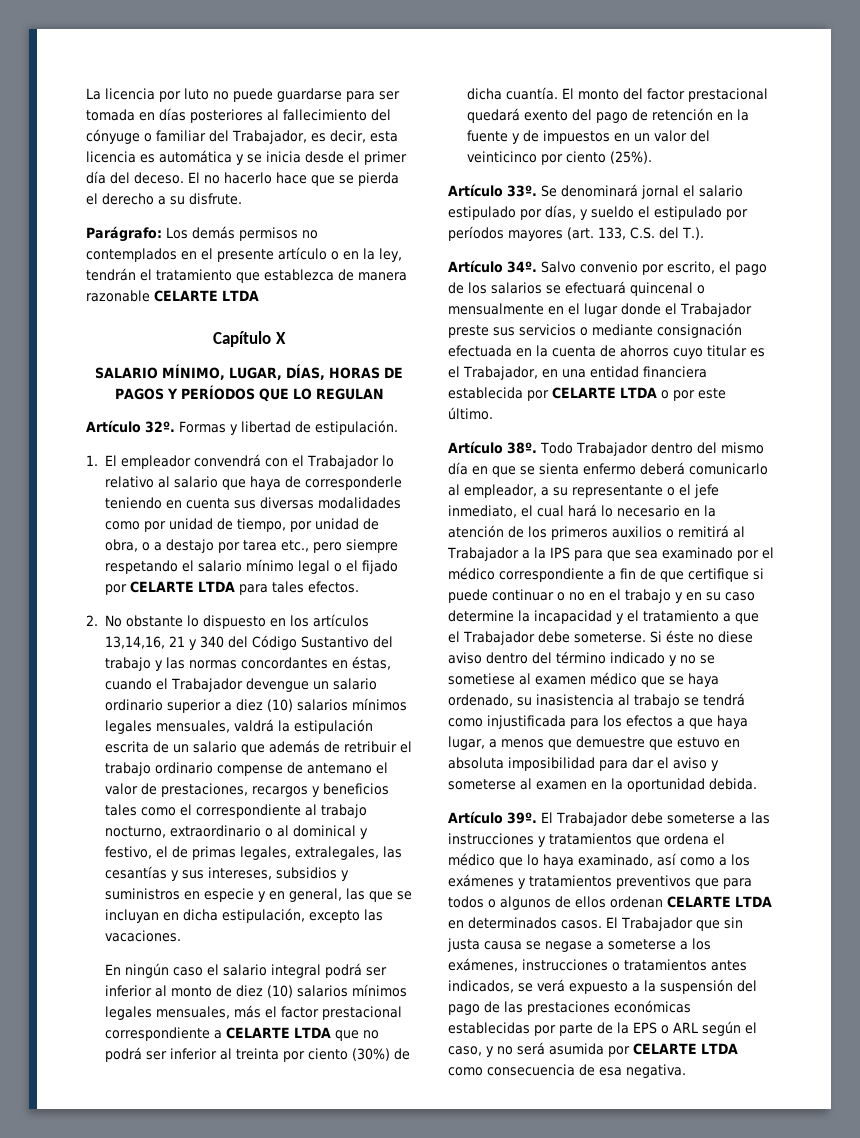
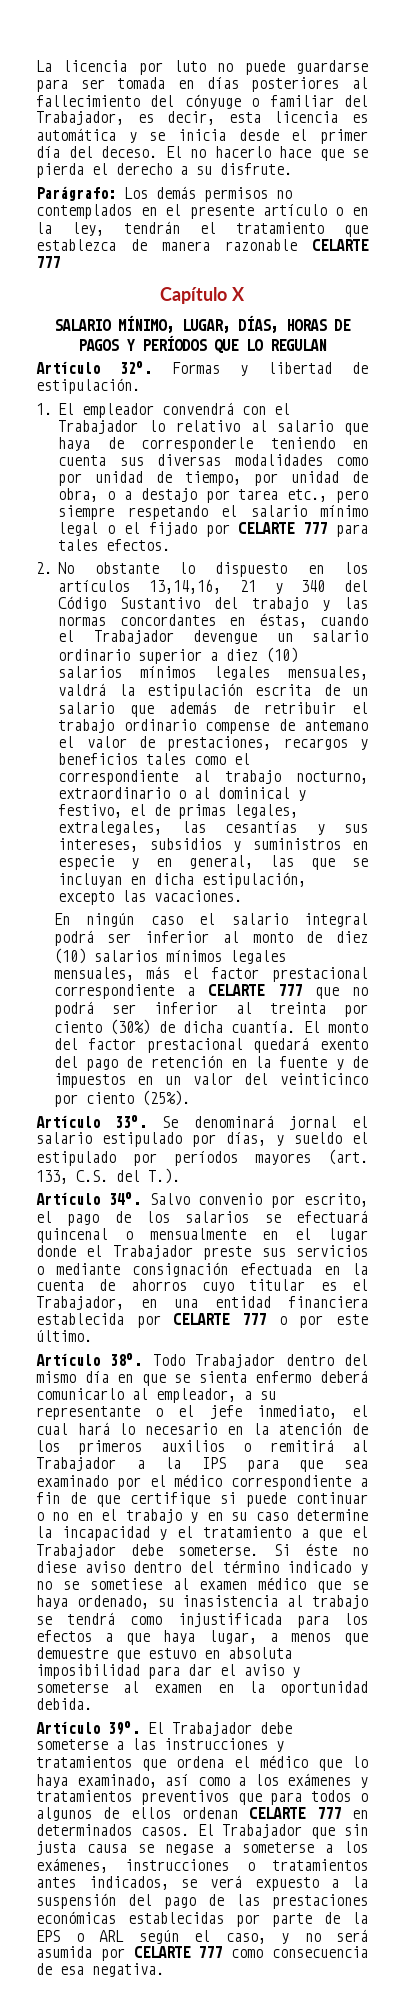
[222,290,259,301] LTDA -> [36,256,60,268] 777
[197,581,235,592] LTDA -> [303,522,328,534] 777
[293,1027,331,1038] LTDA -> [277,984,302,996] 777
[620,387,657,398] LTDA -> [242,1313,266,1325] 777
[735,896,772,907] LTDA -> [316,1807,341,1819] 777
[701,1043,738,1054] LTDA -> [198,1946,223,1958] 777

